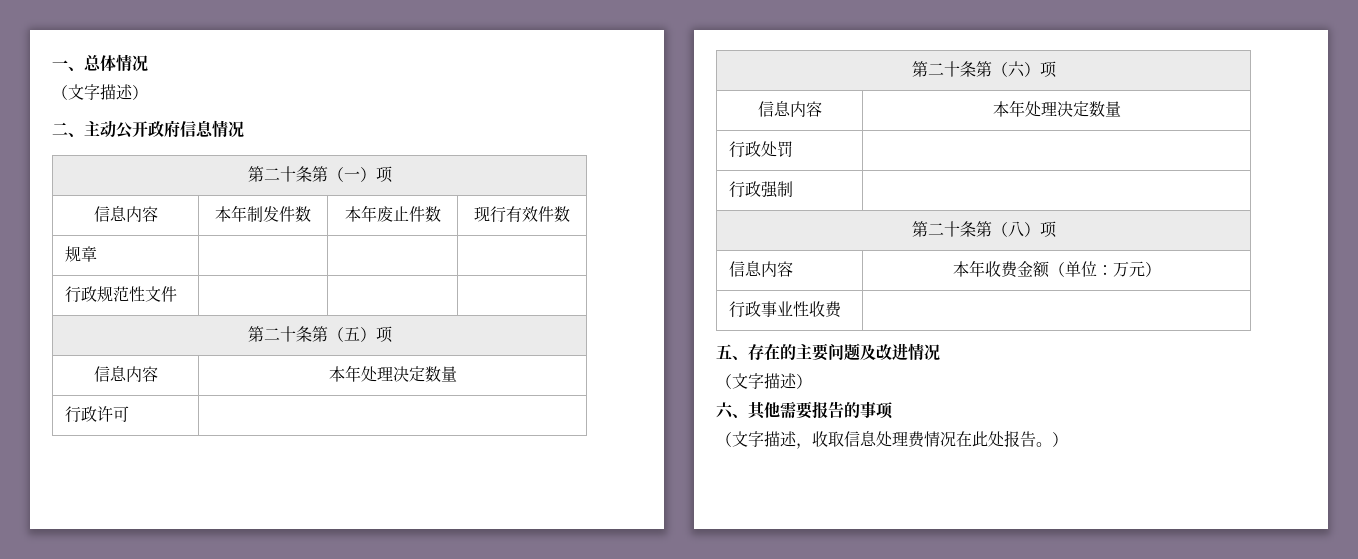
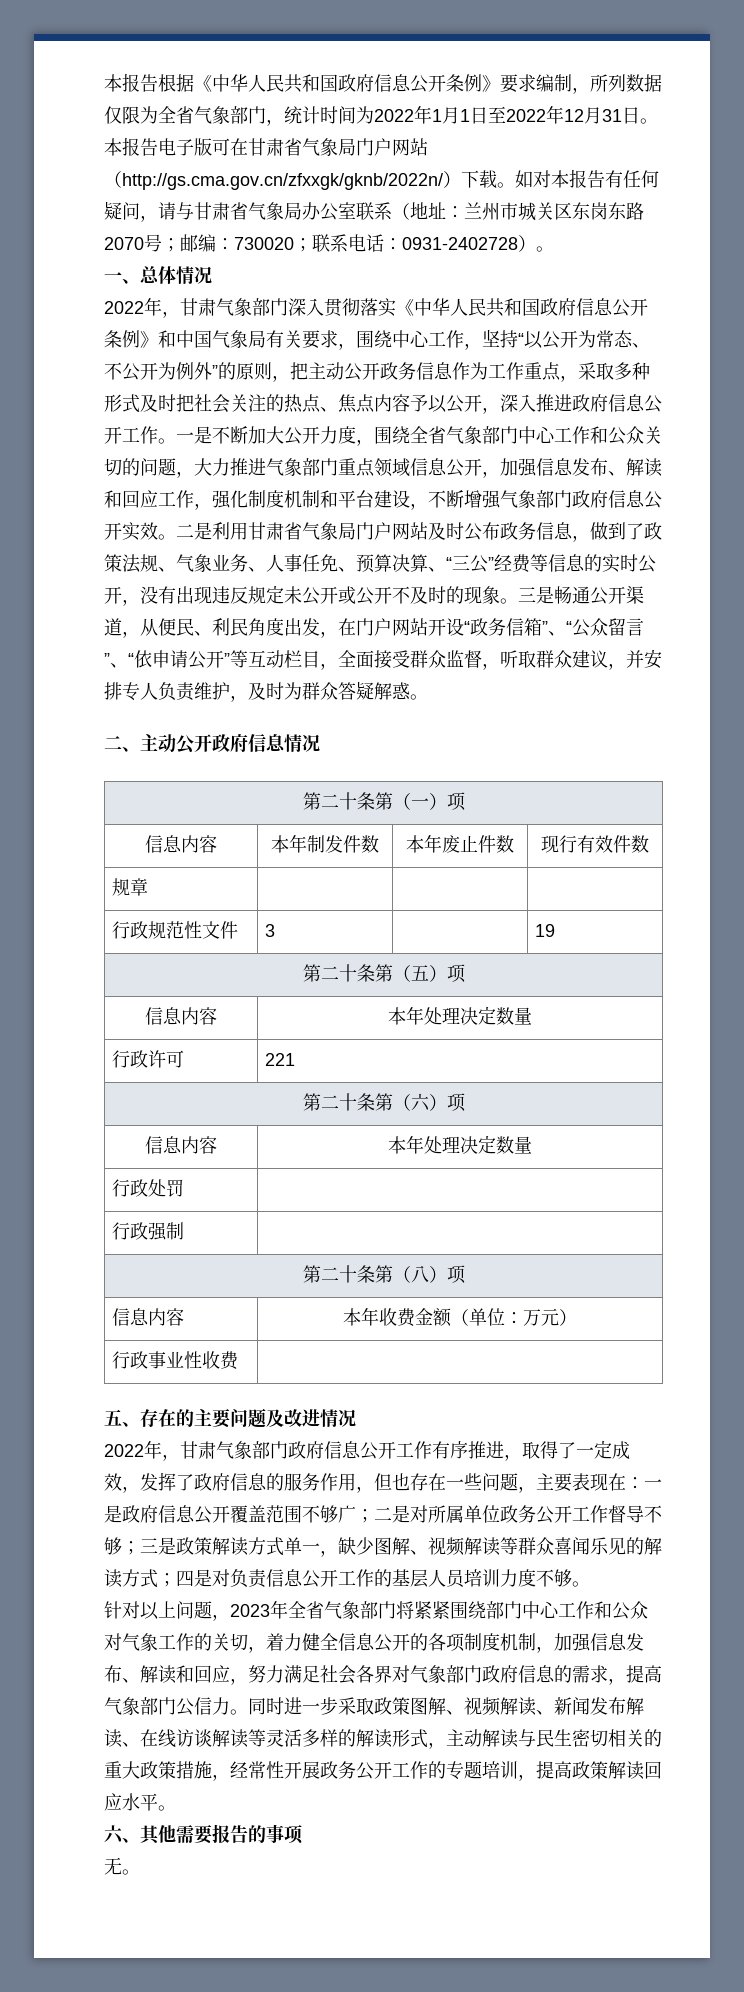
[52,54,148,72] [52,84,148,100] 一、总体情况 // （文字描述） -> [104,73,662,94] [104,105,658,126] [104,137,428,156] [104,169,659,190] [104,201,644,222] [104,234,554,252] [104,266,212,284] [104,297,648,318] [104,329,650,350] [104,362,650,382] [104,394,662,414] [104,426,662,446] [104,458,662,478] [104,490,662,510] [104,522,662,542] [104,554,656,573] [104,585,644,606] [104,618,644,638] [104,649,662,670] [104,681,428,702] 本报告根据《中华人民共和国政府信息公开条例》要求编制，所列数据仅限为全省气象部门，统计时间为2022年1月1日至2022年12月31日。本报告电子版可在甘肃省气象局门户网站（http://gs.cma.gov.cn/zfxxgk/gknb/2022n/）下载。如对本报告有任何疑问，请与甘肃省气象局办公室联系（地址：兰州市城关区东岗东路2070号；邮编：730020；联系电话：0931-2402728）。 // 一、总体情况 // 2022年，甘肃气象部门深入贯彻落实《中华人民共和国政府信息公开条例》和中国气象局有关要求，围绕中心工作，坚持“以公开为常态、不公开为例外”的原则，把主动公开政务信息作为工作重点，采取多种形式及时把社会关注的热点、焦点内容予以公开，深入推进政府信息公开工作。一是不断加大公开力度，围绕全省气象部门中心工作和公众关切的问题，大力推进气象部门重点领域信息公开，加强信息发布、解读和回应工作，强化制度机制和平台建设，不断增强气象部门政府信息公开实效。二是利用甘肃省气象局门户网站及时公布政务信息，做到了政策法规、气象业务、人事任免、预算决算、“三公”经费等信息的实时公开，没有出现违反规定未公开或公开不及时的现象。三是畅通公开渠道，从便民、利民角度出发，在门户网站开设“政务信箱”、“公众留言”、“依申请公开”等互动栏目，全面接受群众监督，听取群众建议，并安排专人负责维护，及时为群众答疑解惑。
(177, 294) | | -> [264,924,275,937] [534,924,555,937] 3 | | 19
(129, 414) none -> [264,1053,295,1066] 221
[716,373,812,389] （文字描述） -> [104,1440,630,1461] [104,1472,662,1493] [104,1505,662,1524] [104,1537,662,1557] [104,1569,590,1588] [104,1600,648,1621] [104,1633,644,1653] [104,1665,662,1685] [104,1697,644,1716] [104,1729,662,1749] [104,1761,662,1781] [104,1793,176,1811] 2022年，甘肃气象部门政府信息公开工作有序推进，取得了一定成效，发挥了政府信息的服务作用，但也存在一些问题，主要表现在：一是政府信息公开覆盖范围不够广；二是对所属单位政务公开工作督导不够；三是政策解读方式单一，缺少图解、视频解读等群众喜闻乐见的解读方式；四是对负责信息公开工作的基层人员培训力度不够。 // 针对以上问题，2023年全省气象部门将紧紧围绕部门中心工作和公众对气象工作的关切，着力健全信息公开的各项制度机制，加强信息发布、解读和回应，努力满足社会各界对气象部门政府信息的需求，提高气象部门公信力。同时进一步采取政策图解、视频解读、新闻发布解读、在线访谈解读等灵活多样的解读形式，主动解读与民生密切相关的重大政策措施，经常性开展政务公开工作的专题培训，提高政策解读回应水平。
[716,430,1068,449] （文字描述，收取信息处理费情况在此处报告。） -> [104,1857,140,1875] 无。

